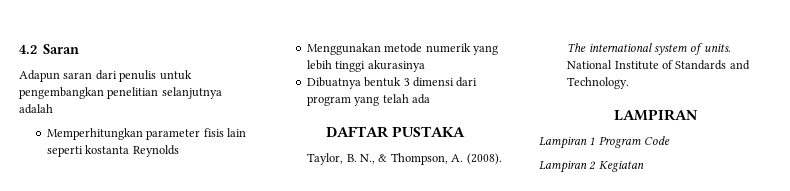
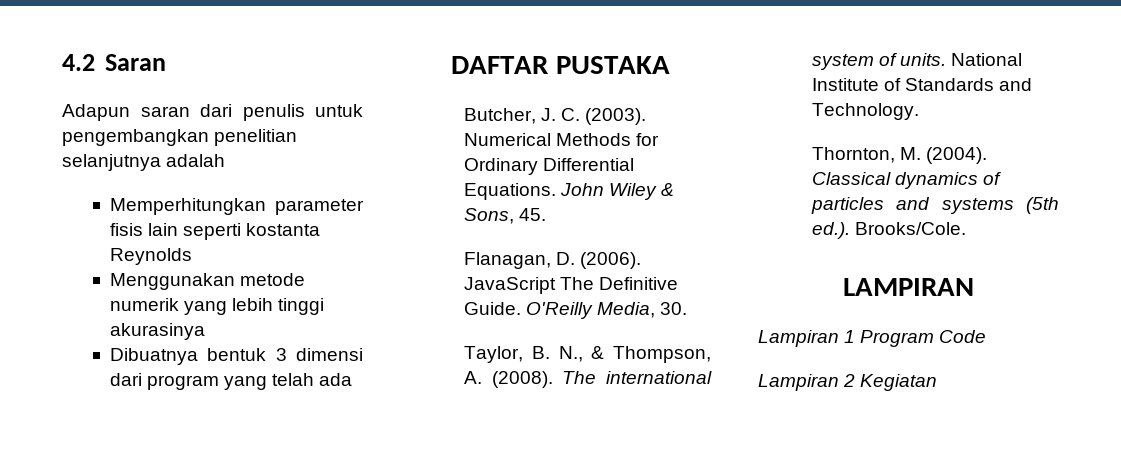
(466, 131) none -> [464,108,647,125] [464,133,660,146] [464,158,635,175] [464,183,675,200] [464,208,547,224] [464,252,642,269] [464,277,679,294] [464,302,688,319] // Butcher, J. C. (2003). Numerical Methods for Ordinary Differential Equations. John Wiley & Sons, 45. // Flanagan, D. (2006). JavaScript The Definitive Guide. O'Reilly Media, 30.
(630, 83) none -> [812,147,988,164] [812,172,1002,189] [811,197,1059,214] [812,222,967,239] // Thornton, M. (2004). Classical dynamics of particles and systems (5th ed.). Brooks/Cole.

